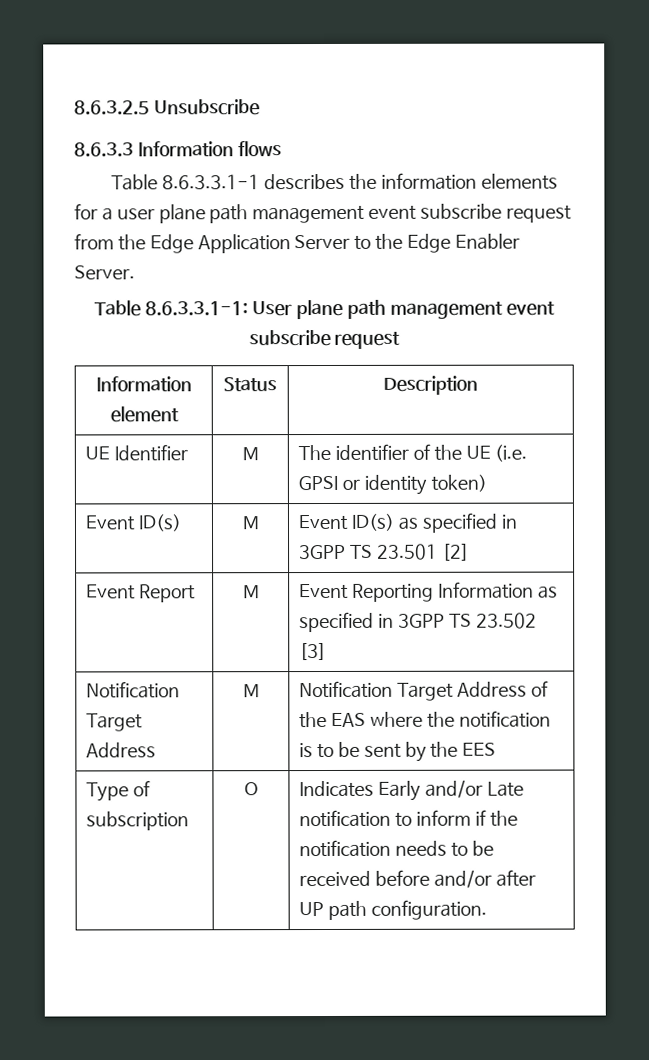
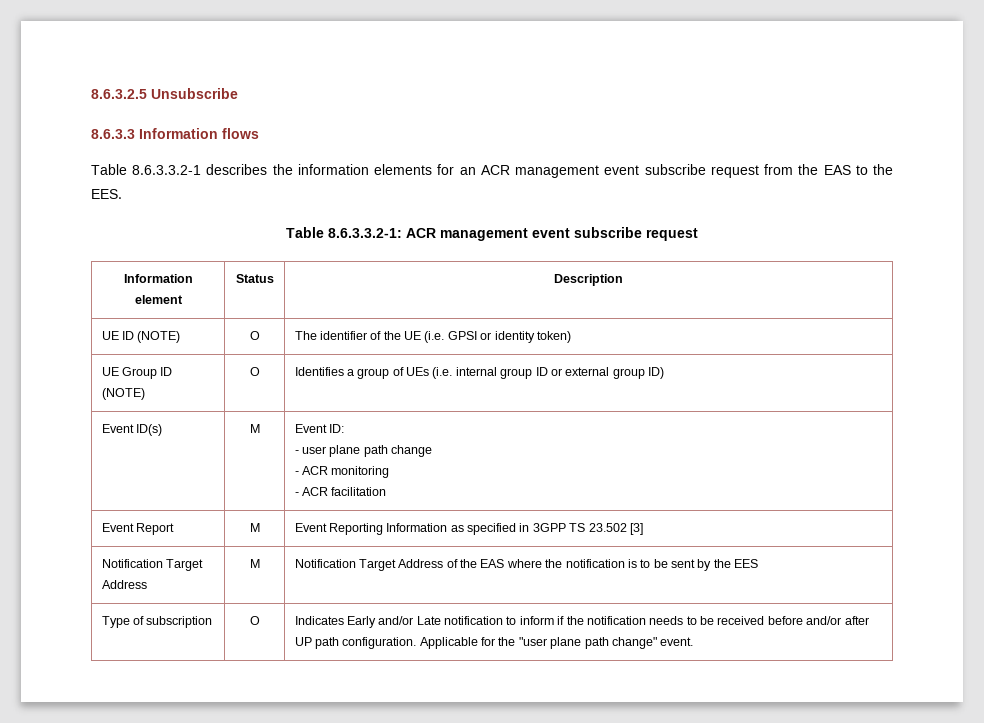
[162,174,261,190] 8.6.3.3.1-1 -> [132,165,202,175] 8.6.3.3.2-1
[101,204,249,224] a user plane path -> [459,165,510,175] an ACR
[149,233,520,254] [74,265,135,280] [94,299,386,320] Edge Application Server to the Edge Enabler Server. // Table 8.6.3.3.1-1: User plane path -> [823,164,894,175] [91,189,122,199] [286,227,436,238] EAS to the EES. // Table 8.6.3.3.2-1: ACR
[113,444,188,462] [241,447,259,461] Identifier | M -> [121,331,181,343] [249,331,260,340] ID (NOTE) | O
[85,514,182,532] [241,516,259,530] [298,512,517,533] [299,543,470,561] Event ID(s) | M | Event ID(s) as specified in 3GPP TS 23.501 [2] -> [101,367,173,379] [101,388,145,400] [249,367,260,376] [294,367,665,379] [101,424,162,436] [249,424,260,433] [294,424,344,433] [294,445,433,457] [294,466,390,478] [294,487,387,496] UE Group ID (NOTE) | O | Identifies a group of UEs (i.e. internal group ID or external group ID) // Event ID(s) | M | Event ID: // - user plane path change // - ACR monitoring // - ACR facilitation
(487, 909) none -> [419,637,694,649] Applicable for the "user plane path change" event.

